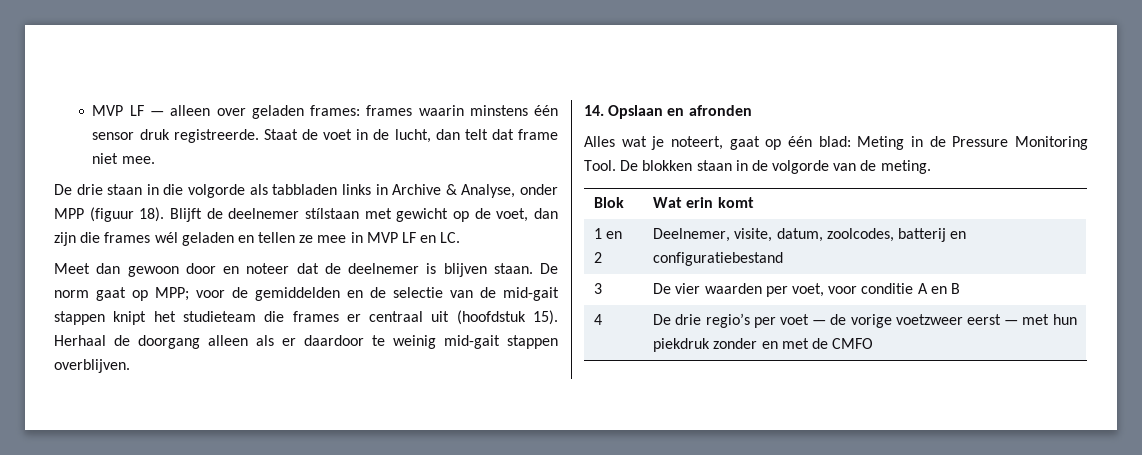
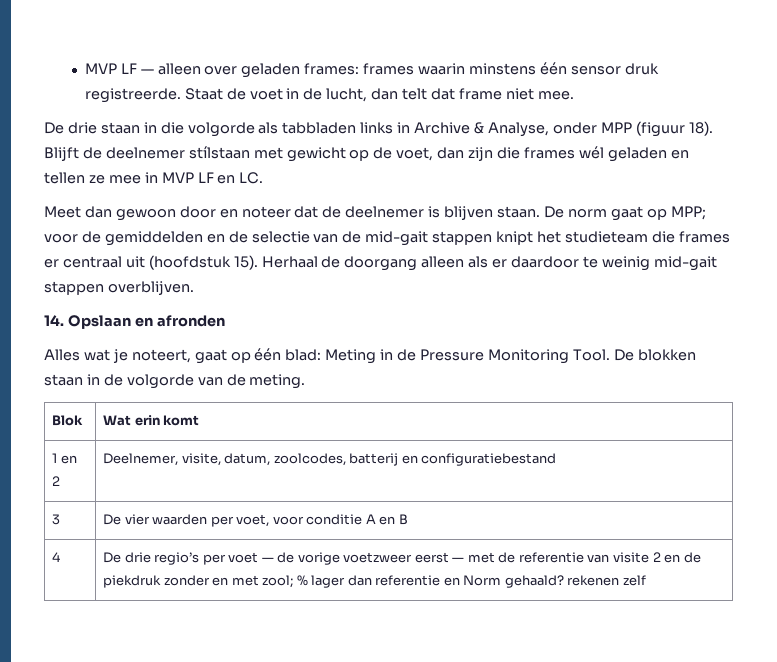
[1052,314,1077,325] [653,338,874,352] hun piekdruk zonder en met de CMFO -> [498,552,701,563] [103,575,646,588] de referentie van visite 2 en de piekdruk zonder en met zool; % lager dan referentie en Norm gehaald? rekenen zelf

